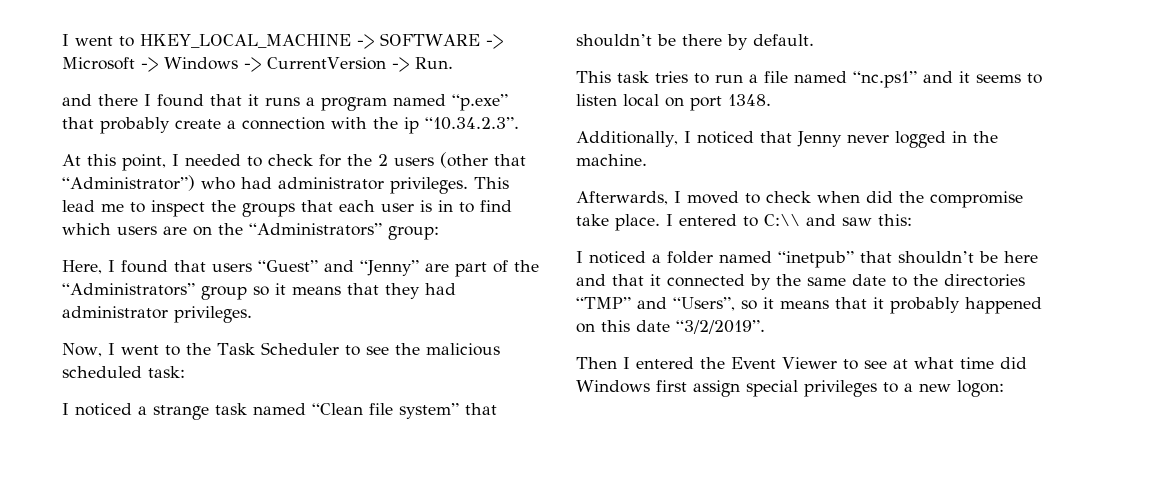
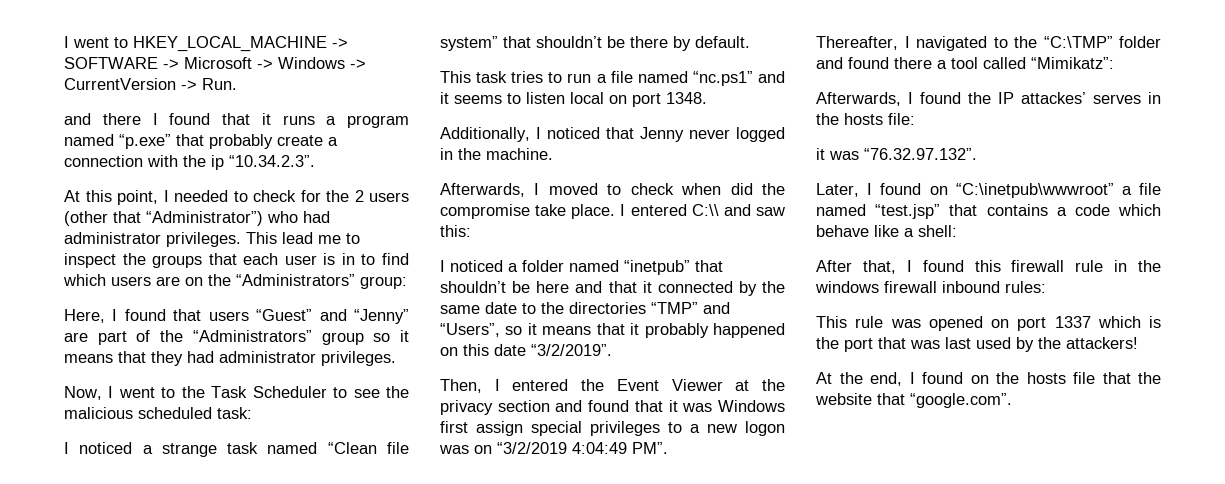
[743,216,758,227] to -> (687, 210) none
[576,357,617,369] Then -> [440,379,482,393] Then,
[842,357,1027,370] to see at what time did -> [735,379,785,391] [440,400,713,415] at the privacy section and found that it was
[957,380,1004,397] logon: -> [745,421,785,436] [439,442,668,454] [816,36,1161,51] [816,57,1114,69] [816,92,1161,106] [816,113,915,125] [816,148,977,160] [816,183,1161,198] [816,204,1161,219] [816,225,957,237] [816,260,1161,274] [815,281,1046,293] [816,316,1161,331] [816,337,1138,352] [816,372,1161,386] [815,393,1012,408] logon was on “3/2/2019 4:04:49 PM”. // Thereafter, I navigated to the “C:\TMP” folder and found there a tool called “Mimikatz”: // Afterwards, I found the IP attackes’ serves in the hosts file: // it was “76.32.97.132”. // Later, I found on “C:\inetpub\wwwroot” a file named “test.jsp” that contains a code which behave like a shell: // After that, I found this firewall rule in the windows firewall inbound rules: // This rule was opened on port 1337 which is the port that was last used by the attackers! // At the end, I found on the hosts file that the website that “google.com”.

